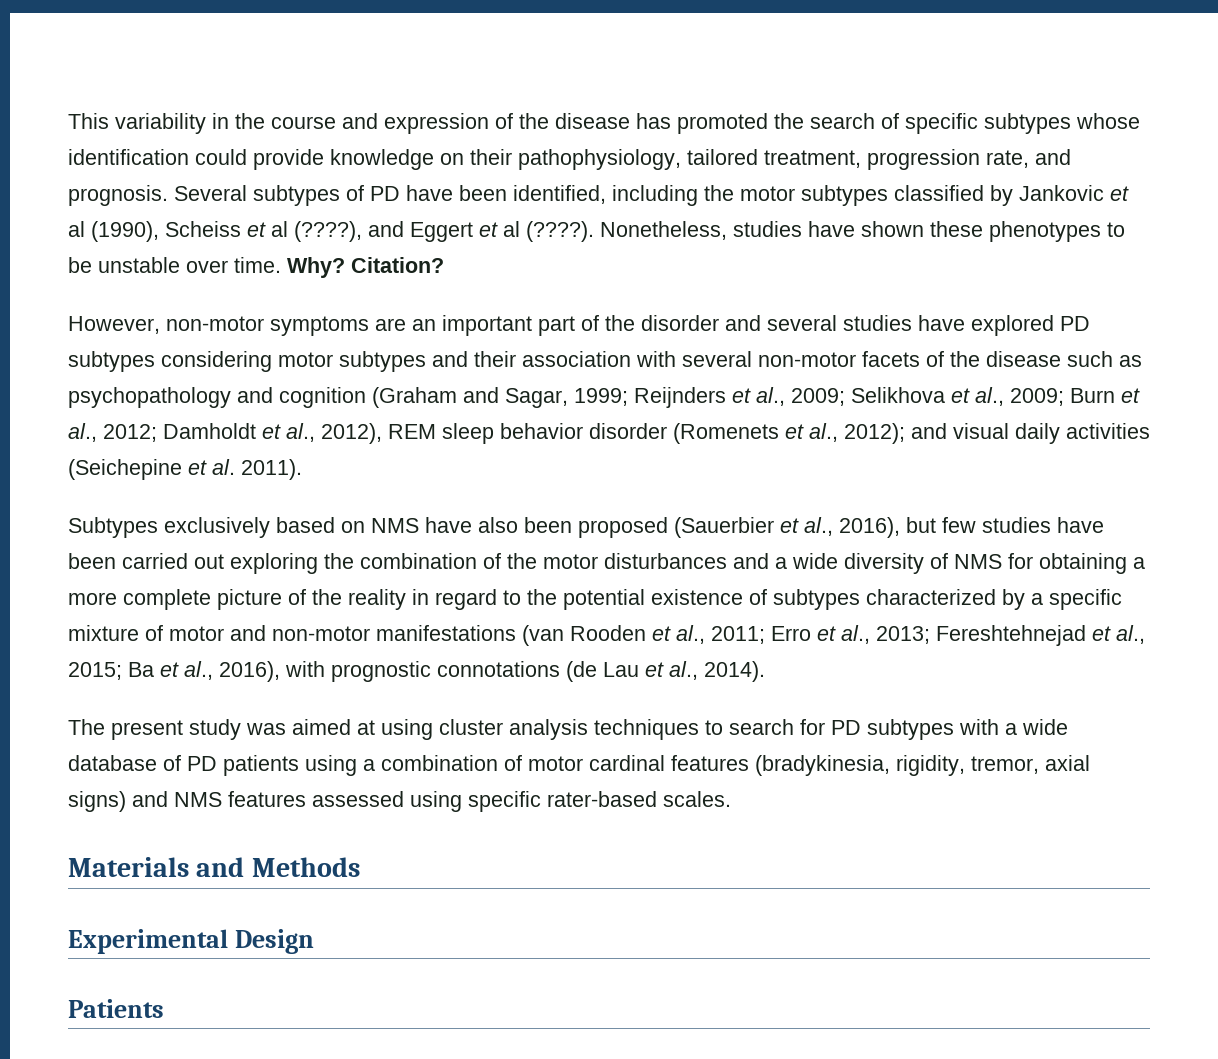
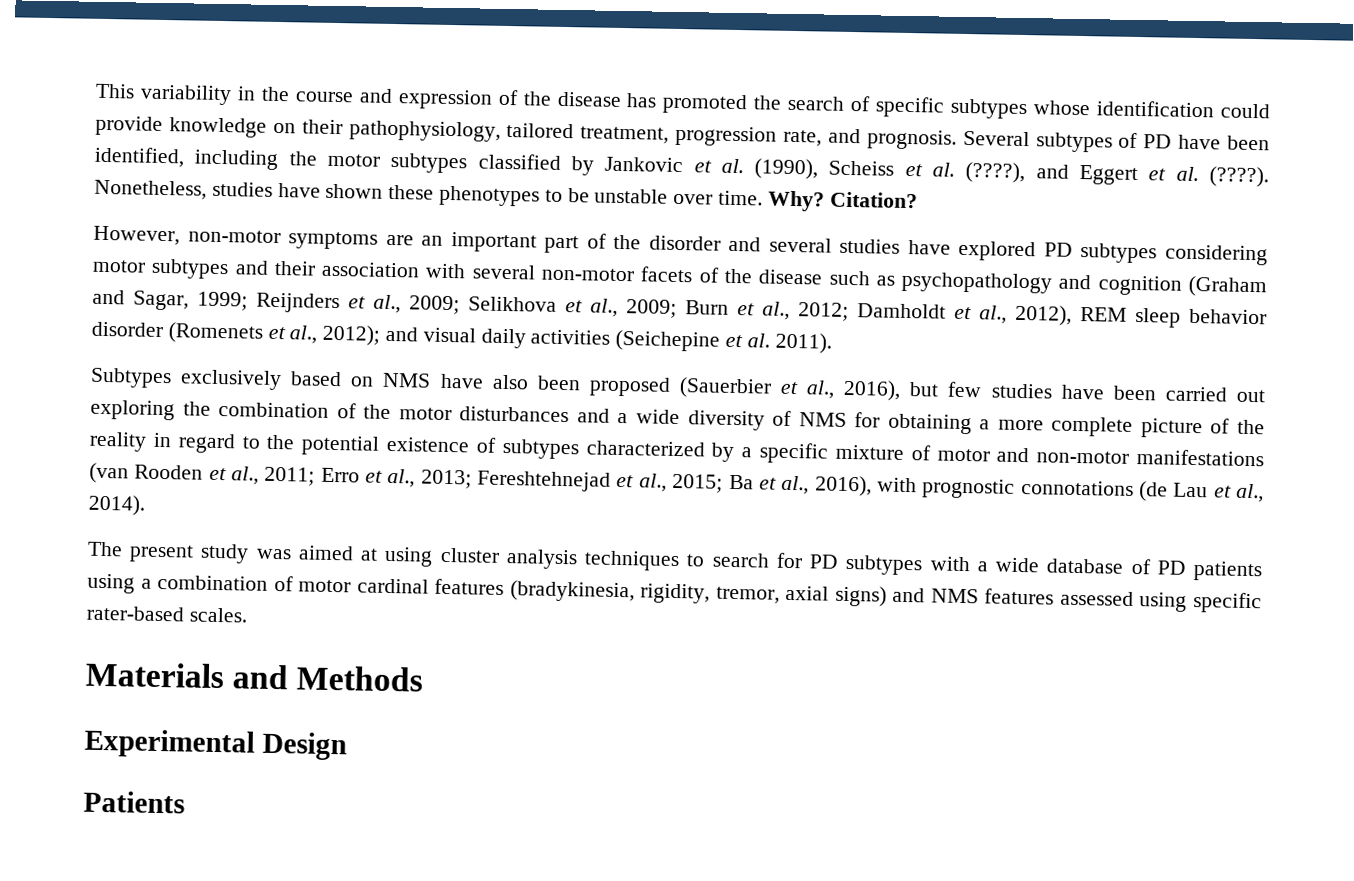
[68,221,85,237] al -> [720,158,744,174] al.
[271,221,288,237] al -> [932,162,956,177] al.
[503,221,520,237] al -> [1175,166,1199,182] al.

